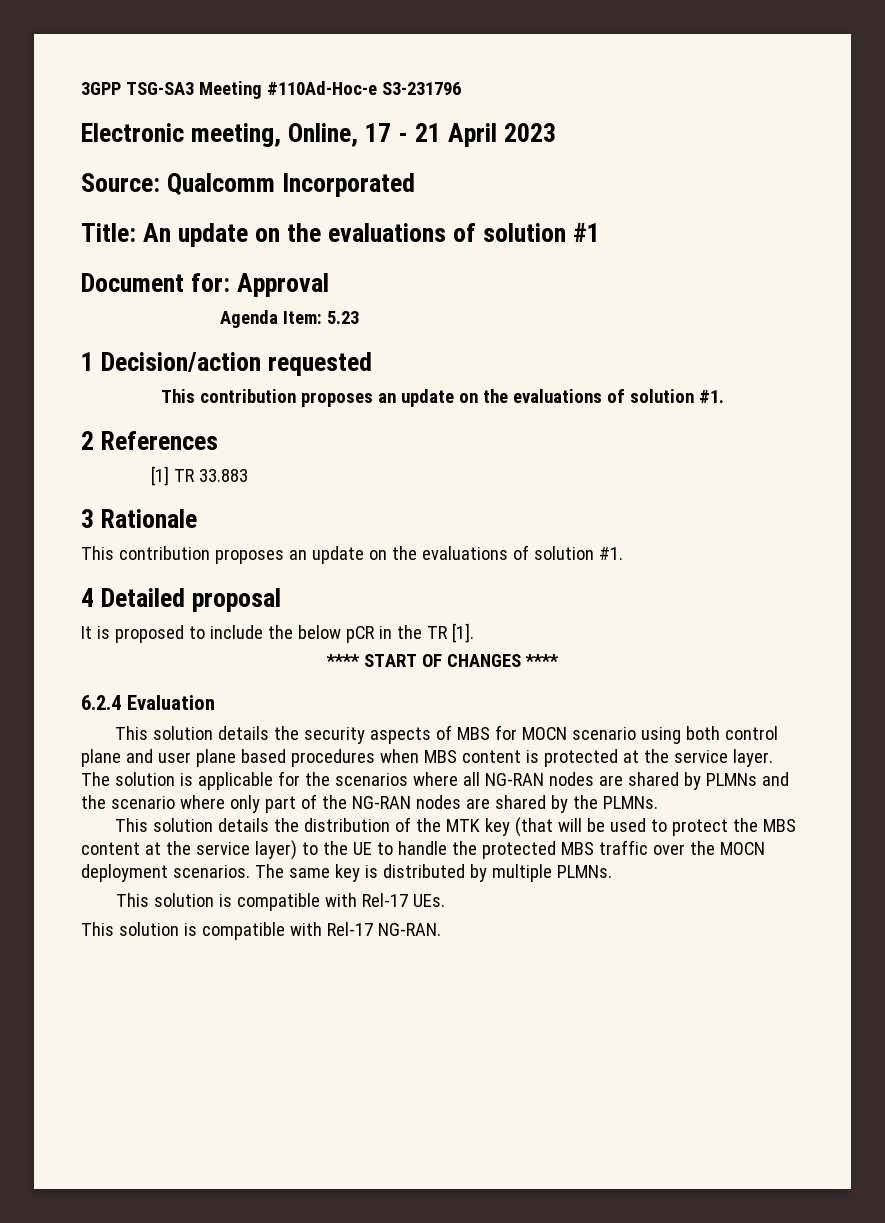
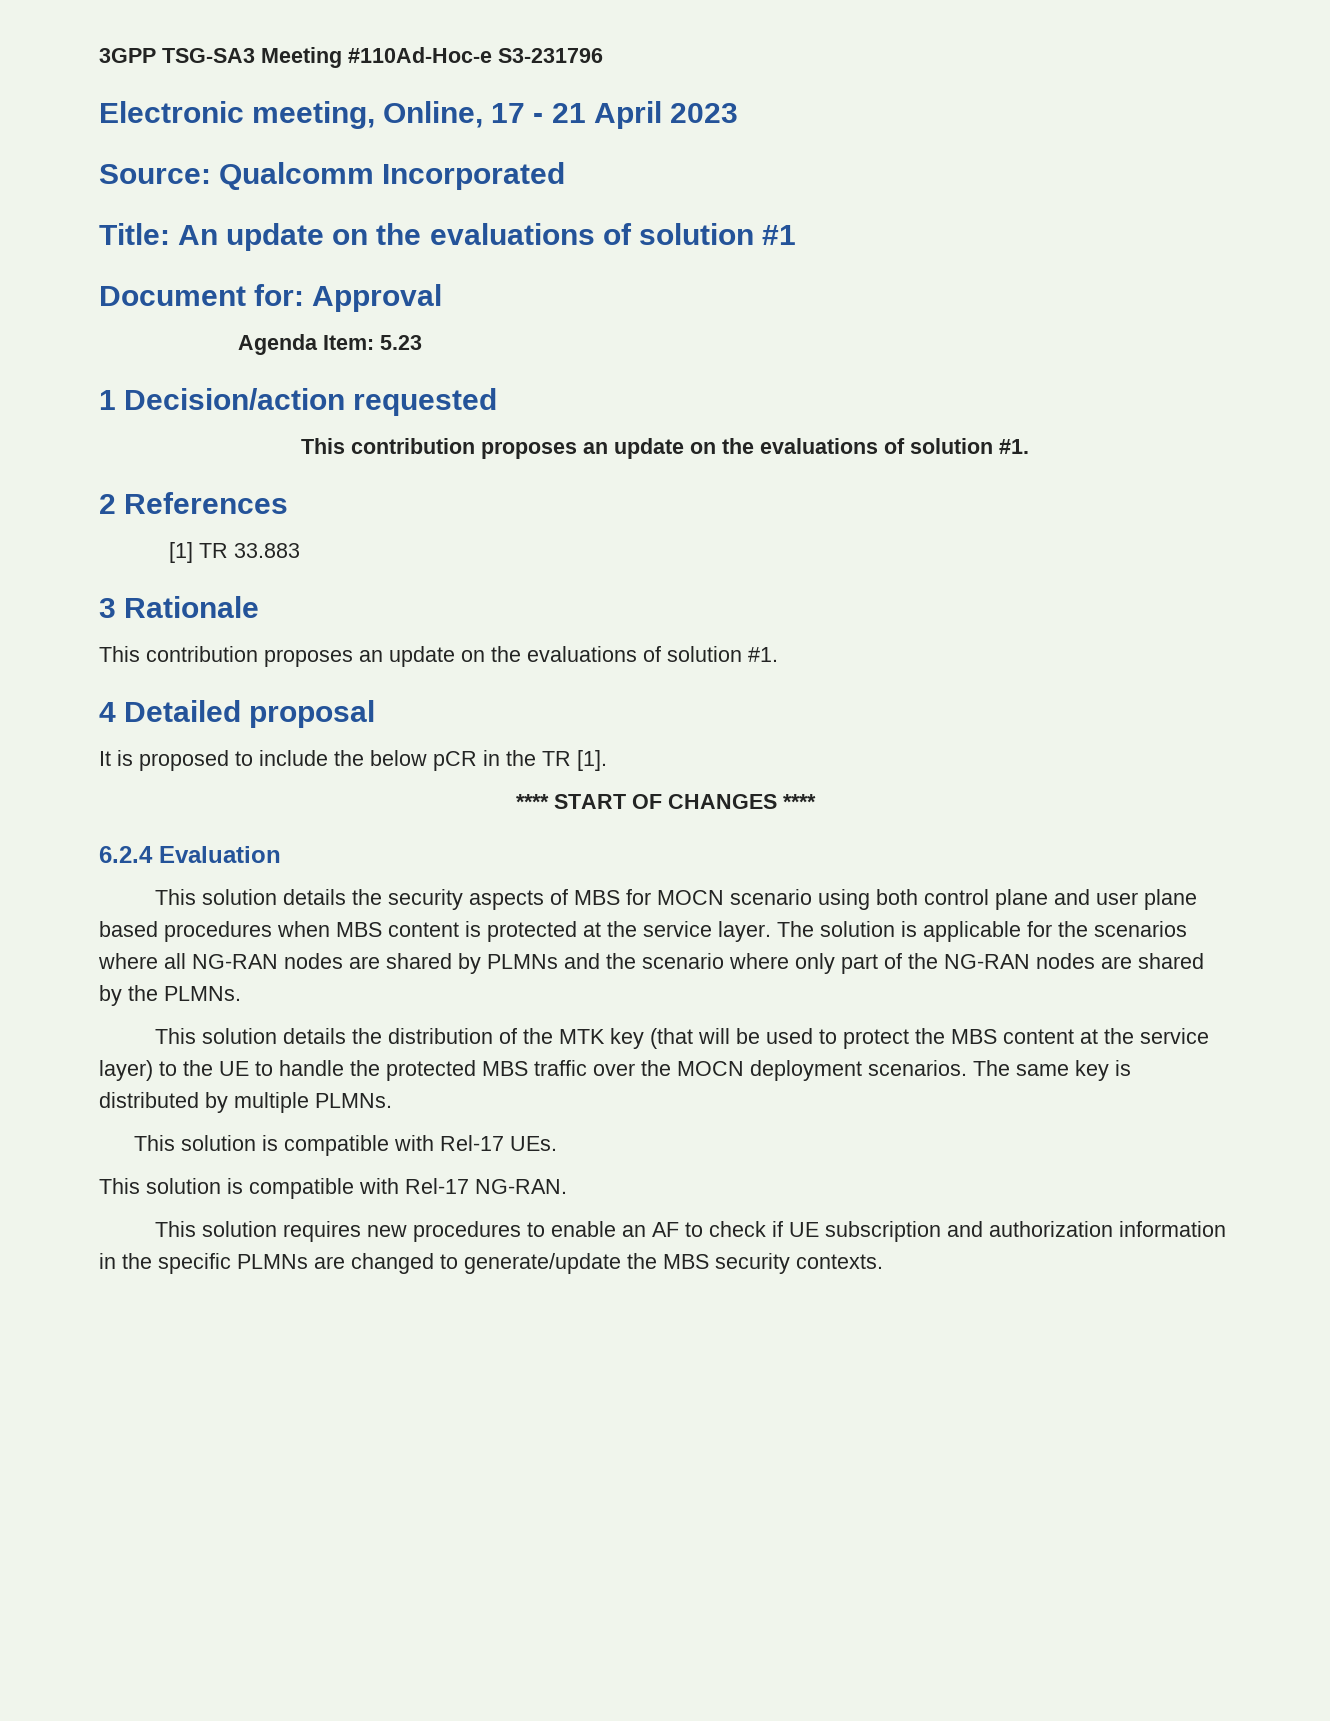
(441, 929) none -> [154,1221,1226,1242] [99,1253,883,1274] // This solution requires new procedures to enable an AF to check if UE subscription and authorization information in the specific PLMNs are changed to generate/update the MBS security contexts.

